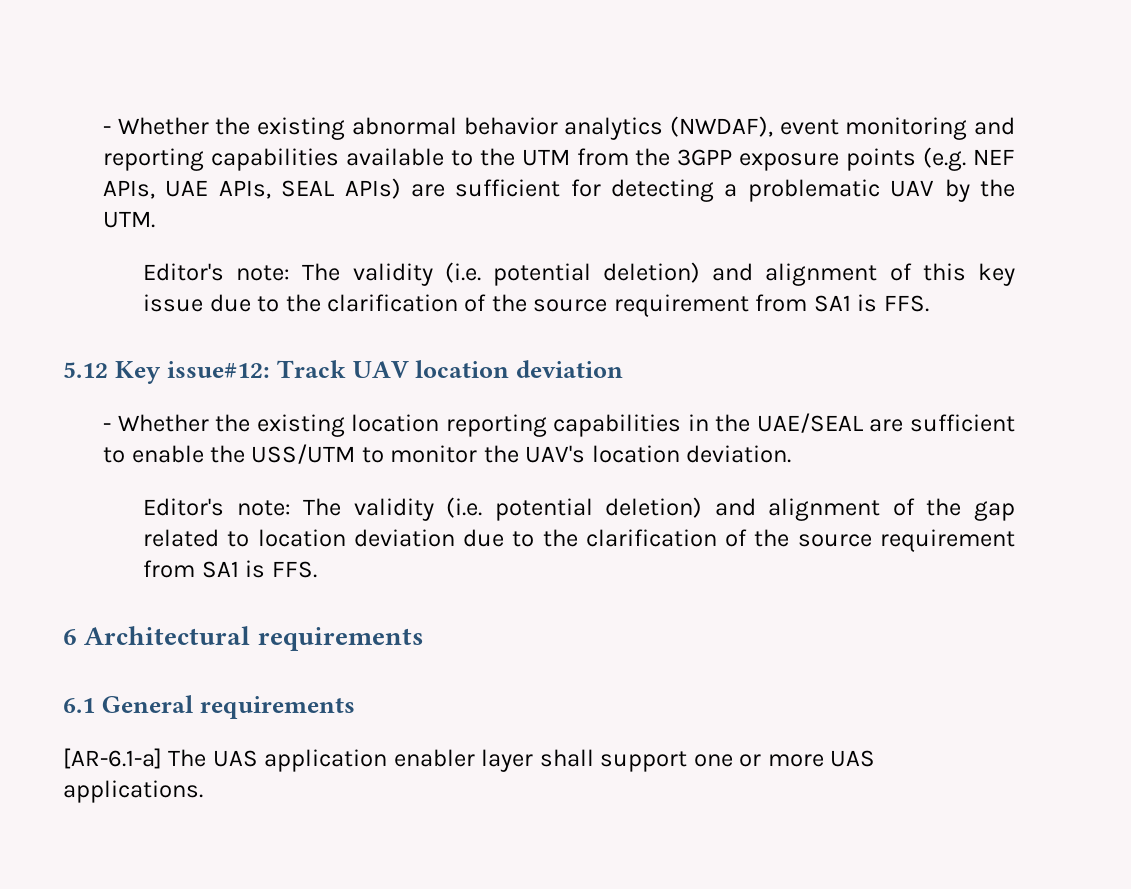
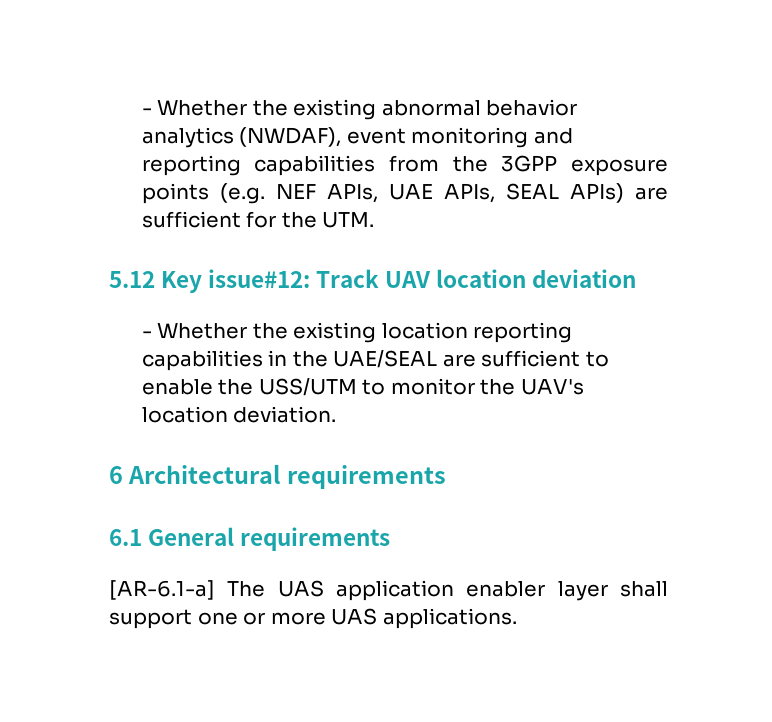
[345,148,570,166] available to the UTM -> (376, 165) none
[611,179,1015,202] [103,211,156,228] [143,262,1015,286] [143,294,929,317] detecting a problematic UAV by the UTM. // Editor's note: The validity (i.e. potential deletion) and alignment of this key issue due to the clarification of the source requirement from SA1 is FFS. -> [281,212,375,228] the UTM.
[143,497,1016,521] [143,529,1016,552] [143,560,317,578] // Editor's note: The validity (i.e. potential deletion) and alignment of the gap related to location deviation due to the clarification of the source requirement from SA1 is FFS. -> (337, 414) none

